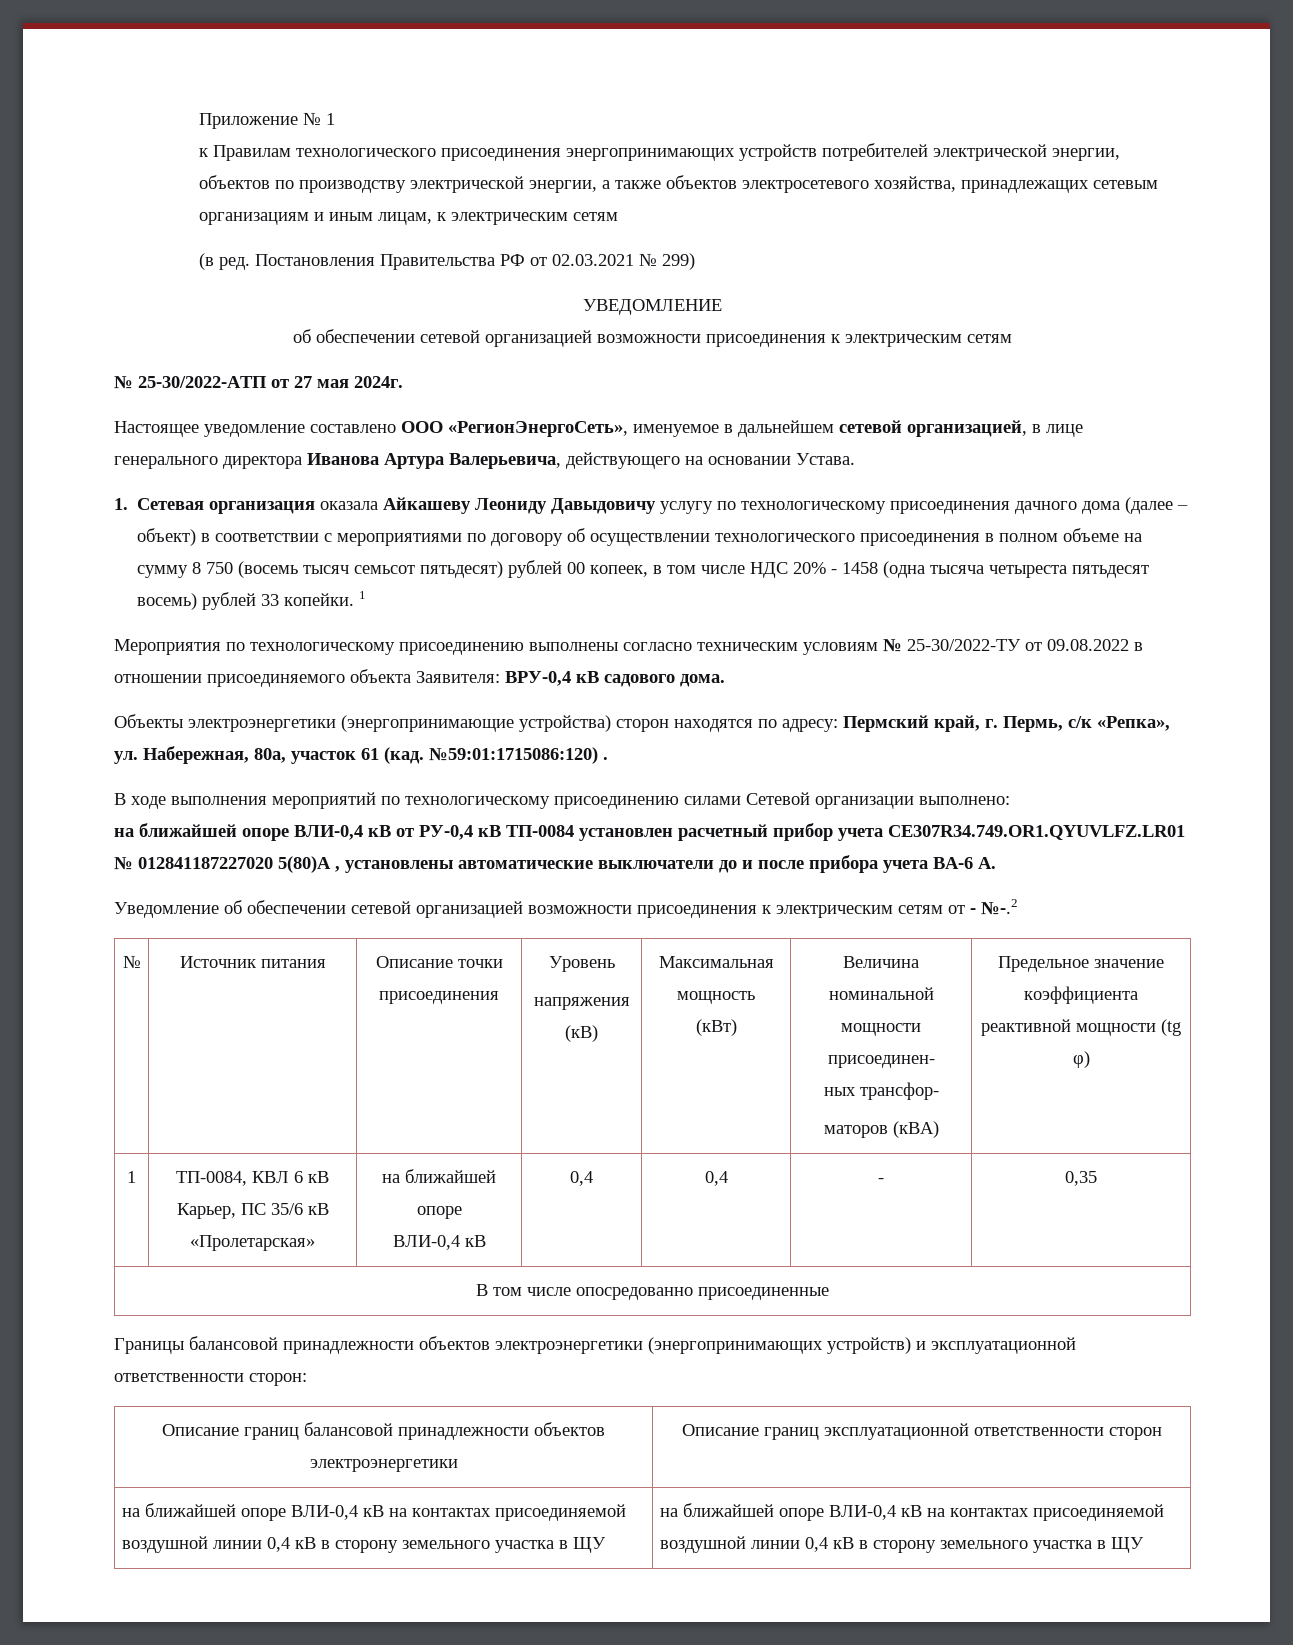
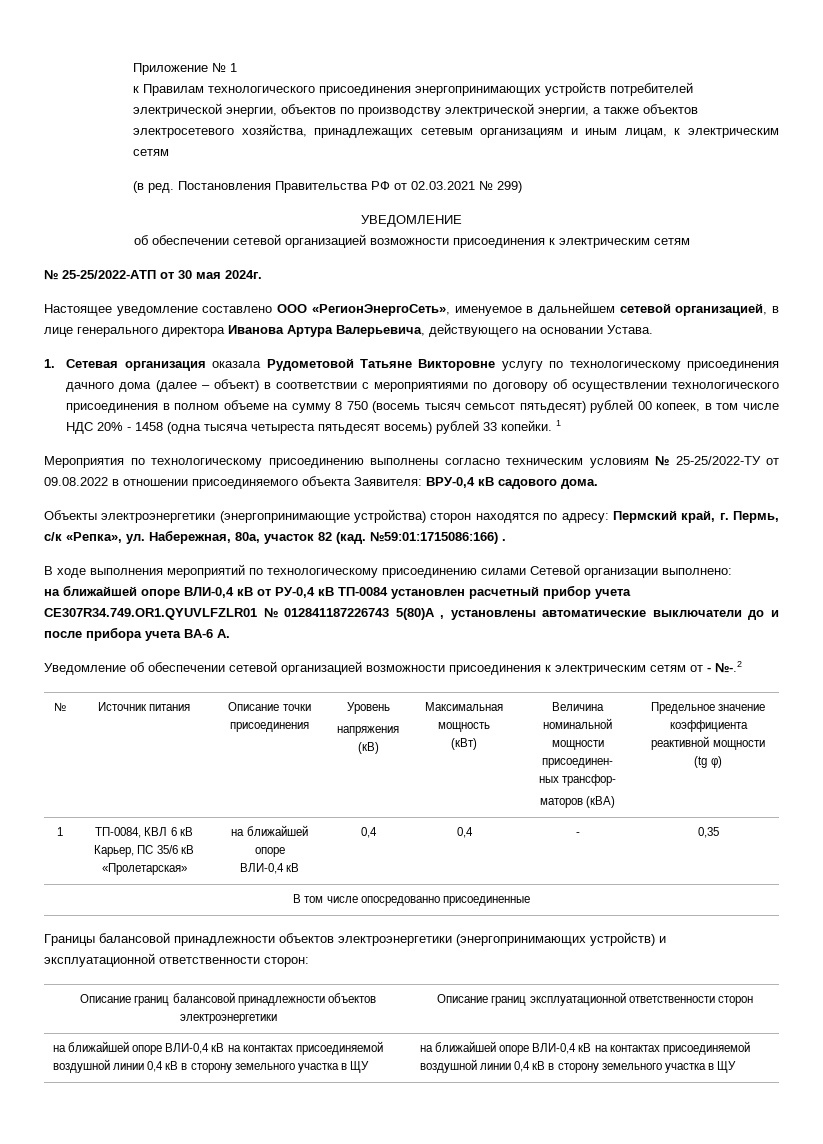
[138,376,312,388] 25-30/2022-АТП от 27 -> [62,270,192,279] 25-25/2022-АТП от 30
[383,497,657,514] Айкашеву Леониду Давыдовичу -> [266,358,496,371] Рудометовой Татьяне Викторовне
[907,639,1021,651] 25-30/2022-ТУ -> [675,456,761,465] 25-25/2022-ТУ
[361,747,598,764] 61 (кад. №59:01:1715086:120) -> [318,532,498,544] 82 (кад. №59:01:1715086:166)
[888,825,1185,840] [114,857,273,870] СЕ307R34.749.OR1.QYUVLFZ.LR01 № 012841187227020 -> [44,608,390,620] CE307R34.749.OR1.QYUVLFZLR01 № 012841187226743

